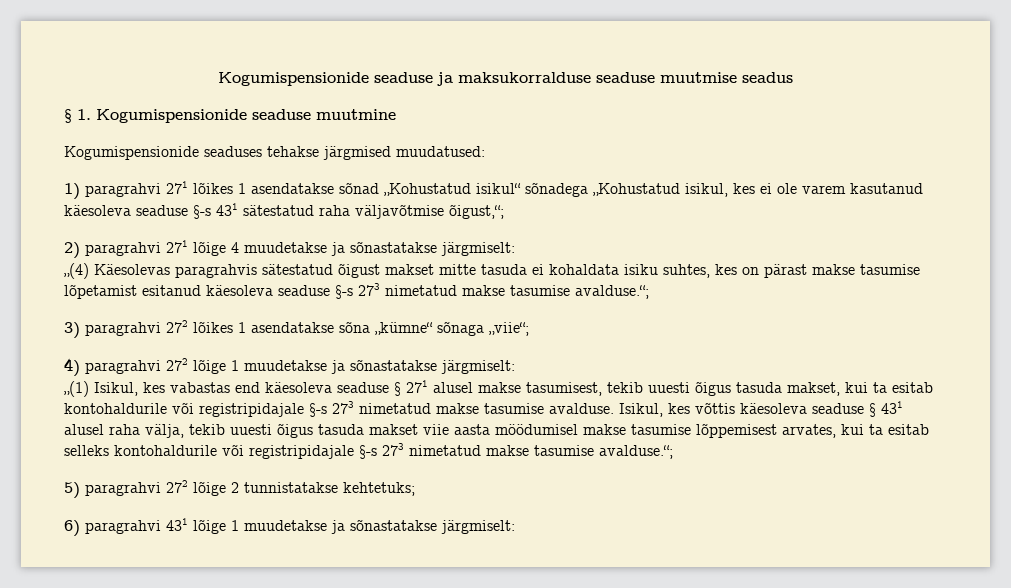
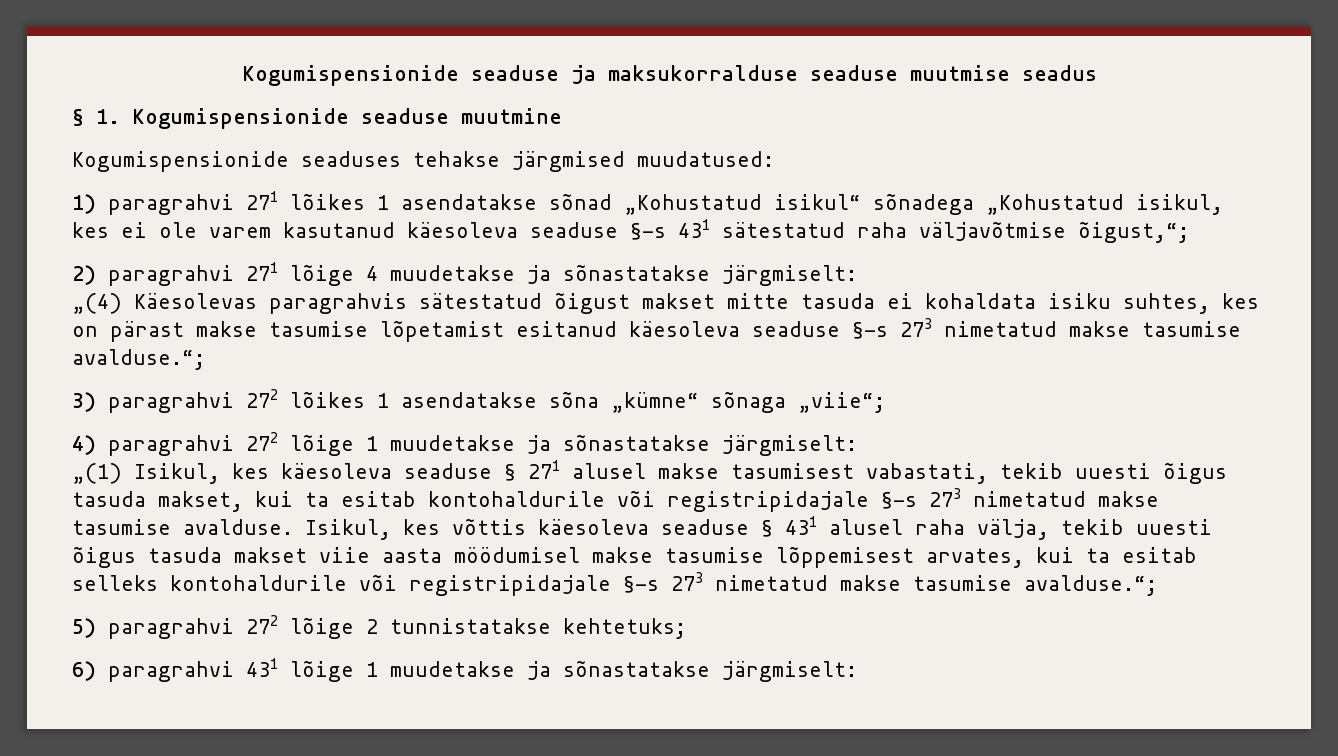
[170,382,260,393] vabastas end -> (269, 471) none
[526,382,602,396] tasumisest, -> [731,463,988,484] tasumisest vabastati,

